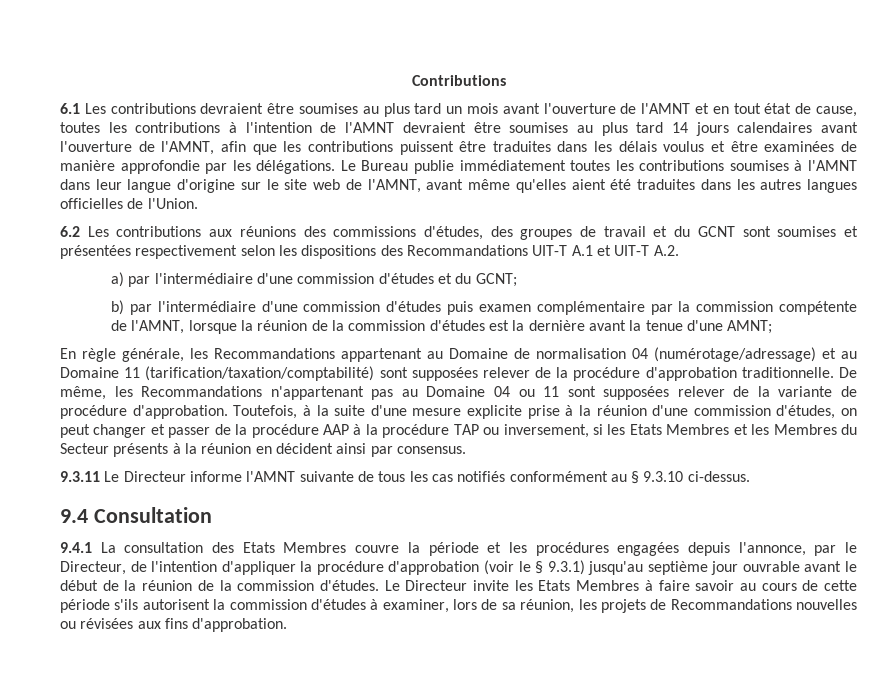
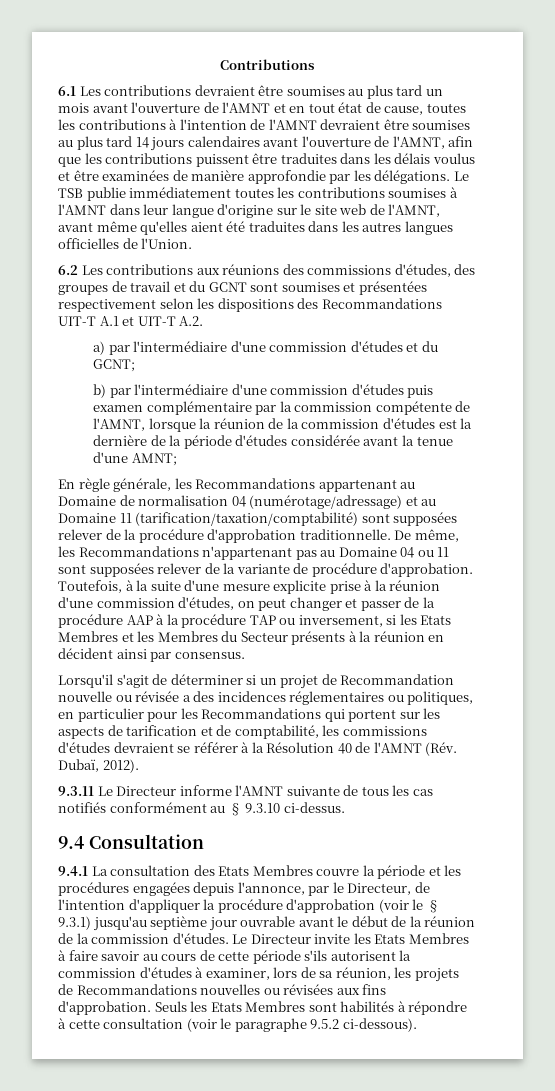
[361,160,409,171] Bureau -> [58,188,83,198] TSB
(585, 325) none -> [150,435,360,449] de la période d'études considérée
(466, 450) none -> [58,674,455,689] [58,691,474,705] [58,708,441,722] [58,725,427,739] [58,742,458,756] [58,759,139,773] // Lorsqu'il s'agit de déterminer si un projet de Recommandation nouvelle ou révisée a des incidences réglementaires ou politiques, en particulier pour les Recommandations qui portent sur les aspects de tarification et de comptabilité, les commissions d'études devraient se référer à la Résolution 40 de l'AMNT (Rév. Dubaï, 2012).
(288, 625) none -> [154,1001,468,1015] [58,1018,417,1032] Seuls les Etats Membres sont habilités à répondre à cette consultation (voir le paragraphe 9.5.2 ci-dessous).

